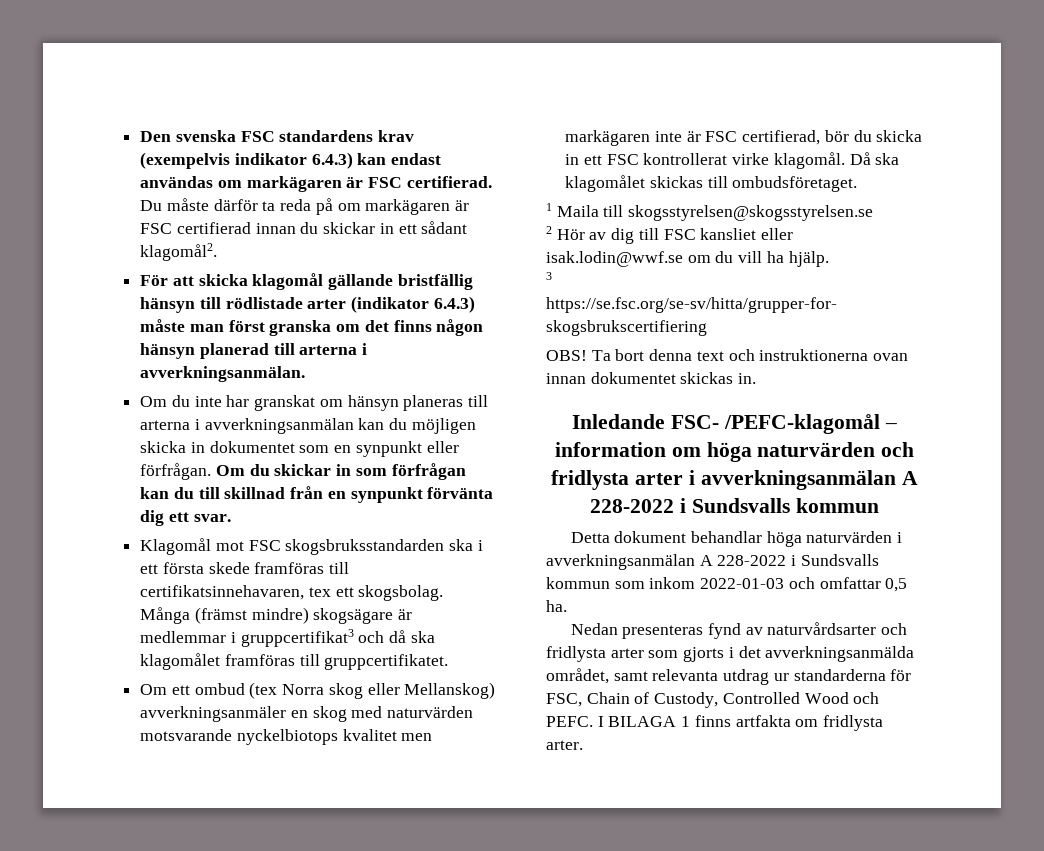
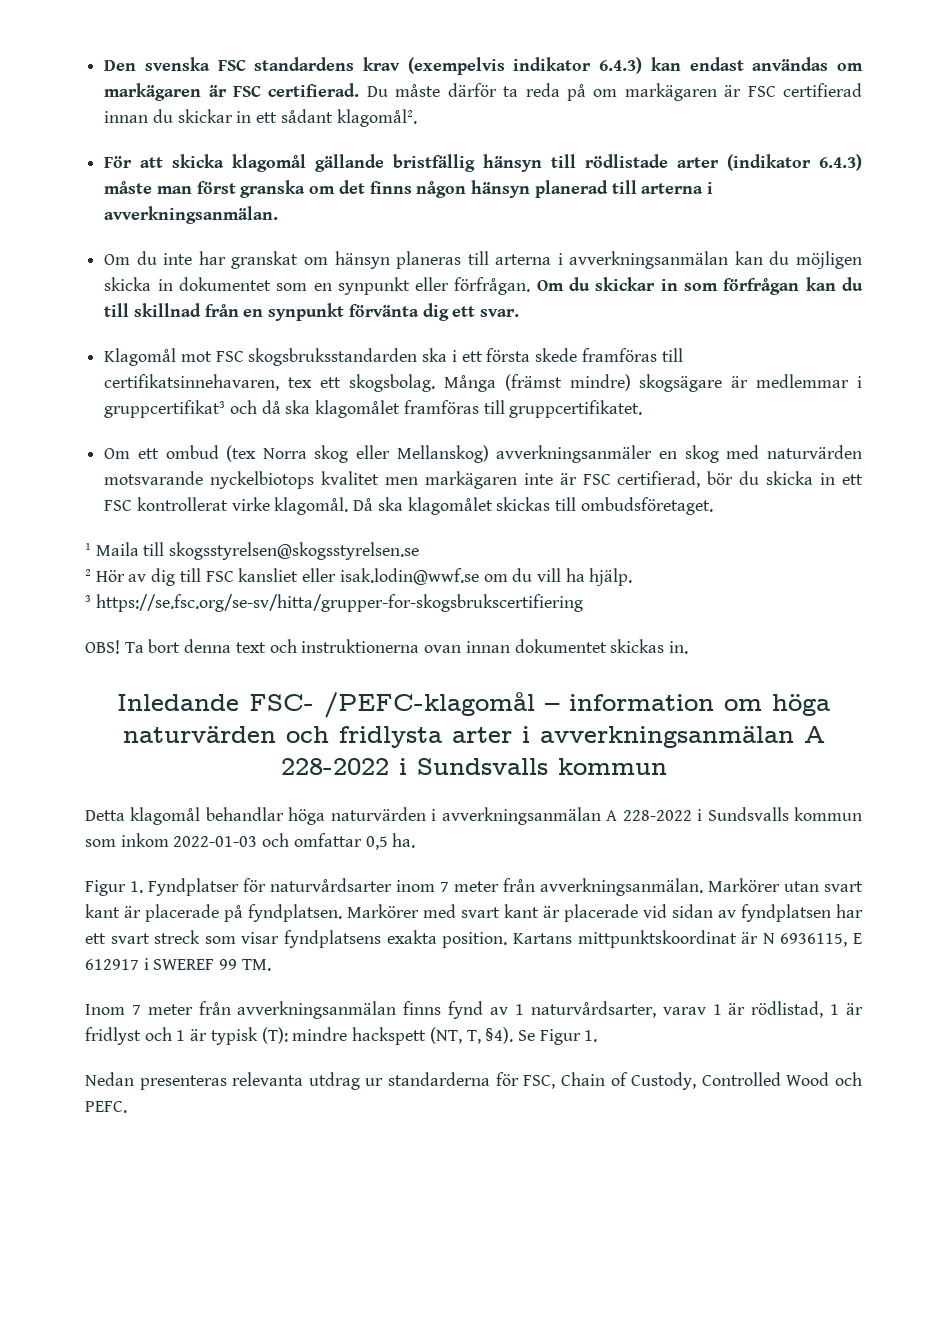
[614,531,687,543] dokument -> [130,807,201,825] klagomål
[570,622,908,639] [546,646,915,662] [546,668,648,684] Nedan presenteras fynd av naturvårdsarter och fridlysta arter som gjorts i det avverkningsanmälda området, samt -> [85,878,863,896] [85,904,863,922] [85,930,863,948] [85,958,271,971] [85,1001,864,1019] [85,1027,598,1045] [85,1072,227,1090] Figur 1. Fyndplatser för naturvårdsarter inom 7 meter från avverkningsanmälan. Markörer utan svart kant är placerade på fyndplatsen. Markörer med svart kant är placerade vid sidan av fyndplatsen har ett svart streck som visar fyndplatsens exakta position. Kartans mittpunktskoordinat är N 6936115, E 612917 i SWEREF 99 TM. // Inom 7 meter från avverkningsanmälan finns fynd av 1 naturvårdsarter, varav 1 är rödlistad, 1 är fridlyst och 1 är typisk (T): mindre hackspett (NT, T, §4). Se Figur 1. // Nedan presenteras
[597,715,884,731] [546,740,583,750] I BILAGA 1 finns artfakta om fridlysta arter. -> (127, 1107) none

